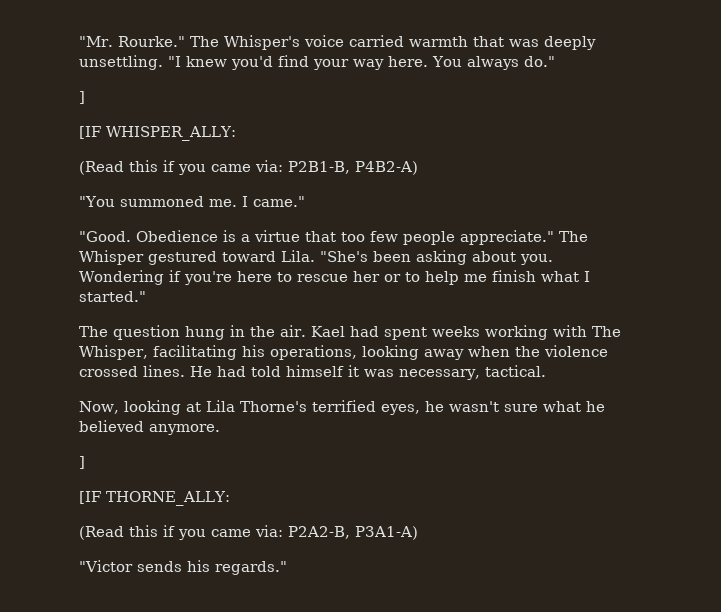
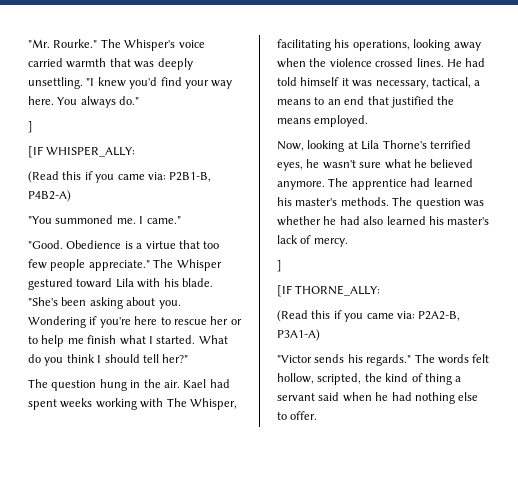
[281,250,315,262] Lila. -> [115,278,213,288] Lila with his blade.
[79,291,146,302] started." -> [156,335,228,344] [28,354,189,366] started. What do you think I should tell her?"
[484,365,546,377] tactical. -> [431,77,481,88] [277,96,455,108] [277,115,369,127] tactical, a means to an end that justified the means employed.
(220, 429) none -> [328,178,473,190] [277,197,484,209] [277,216,490,226] [277,235,348,247] The apprentice had learned his master's methods. The question was whether he had also learned his master's lack of mercy.
(287, 568) none -> [414,354,490,364] [277,373,462,385] [277,392,479,404] [277,411,318,420] The words felt hollow, scripted, the kind of thing a servant said when he had nothing else to offer.

